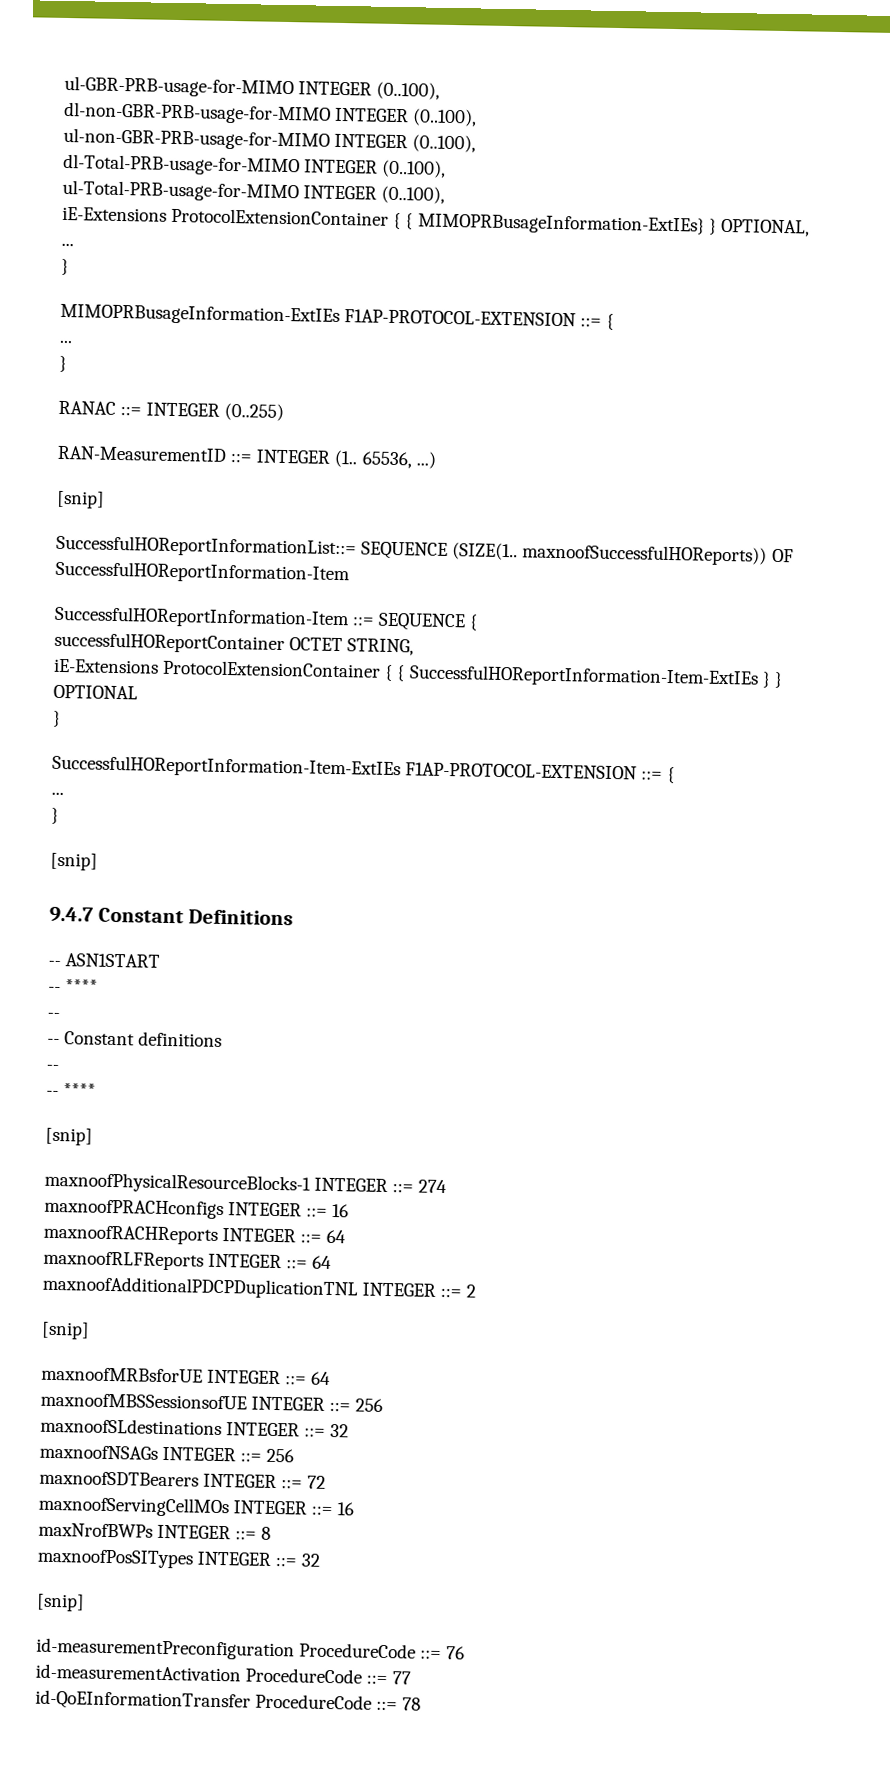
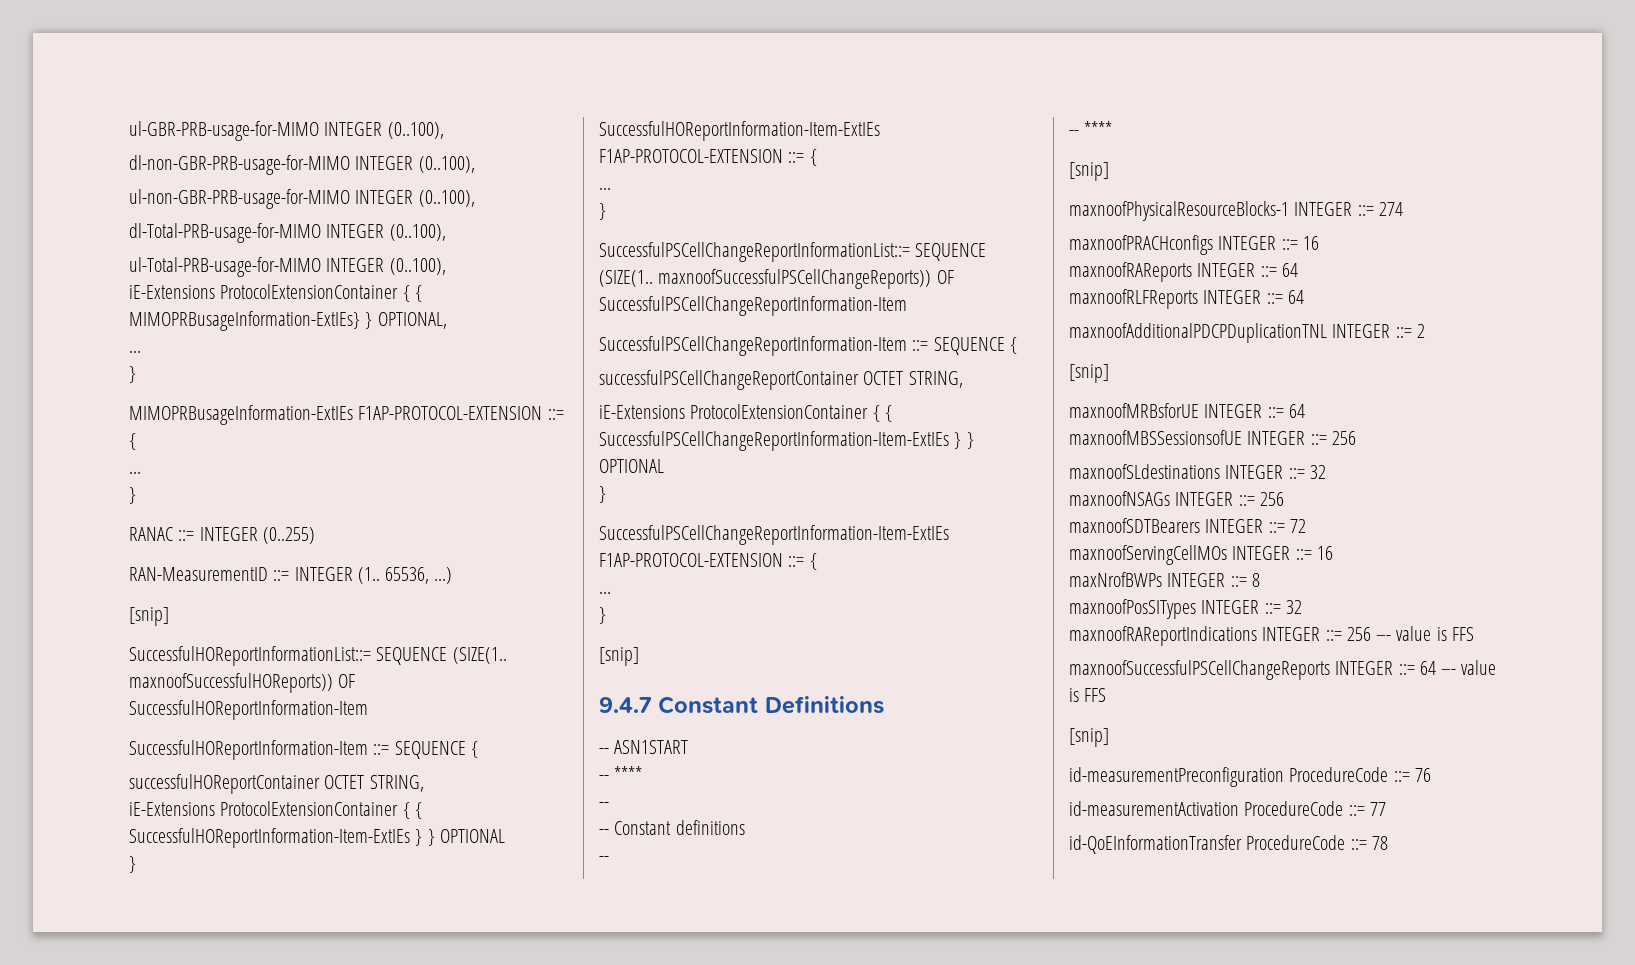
(59, 815) none -> [599,242,987,262] [599,269,954,289] [599,296,907,316] [599,336,1017,356] [599,370,963,390] [599,404,892,422] [599,431,974,451] [599,459,664,473] [599,486,606,503] [599,525,949,545] [599,553,817,570] [599,591,611,594] [599,607,606,624] // SuccessfulPSCellChangeReportInformationList::= SEQUENCE (SIZE(1.. maxnoofSuccessfulPSCellChangeReports)) OF SuccessfulPSCellChangeReportInformation-Item // SuccessfulPSCellChangeReportInformation-Item ::= SEQUENCE { // successfulPSCellChangeReportContainer OCTET STRING, // iE-Extensions ProtocolExtensionContainer { { SuccessfulPSCellChangeReportInformation-Item-ExtIEs } } OPTIONAL // } // SuccessfulPSCellChangeReportInformation-Item-ExtIEs F1AP-PROTOCOL-EXTENSION ::= { // ... // }
[43,1224,218,1245] maxnoofRACHReports -> [1069,262,1192,282] maxnoofRAReports
(321, 1560) none -> [1069,626,1474,646] [1069,660,1497,680] [1069,688,1107,702] // maxnoofRAReportIndications INTEGER ::= 256 –- value is FFS // maxnoofSuccessfulPSCellChangeReports INTEGER ::= 64 –- value is FFS

